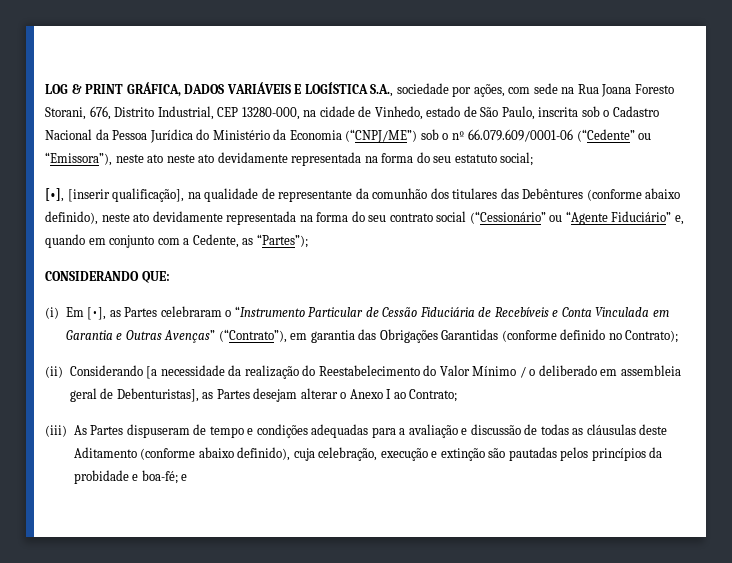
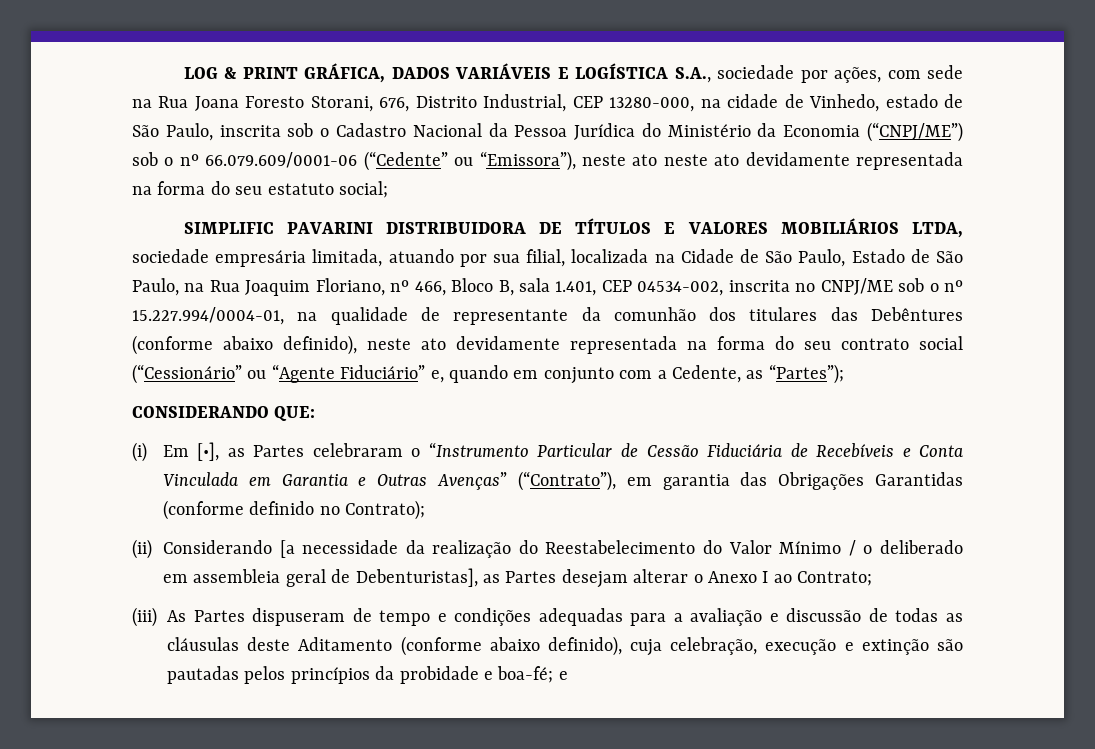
[45,188,185,202] [•], [inserir qualificação], -> [183,218,963,238] [132,249,964,267] [132,278,964,296] [132,307,284,325] SIMPLIFIC PAVARINI DISTRIBUIDORA DE TÍTULOS E VALORES MOBILIÁRIOS LTDA, sociedade empresária limitada, atuando por sua filial, localizada na Cidade de São Paulo, Estado de São Paulo, na Rua Joaquim Floriano, nº 466, Bloco B, sala 1.401, CEP 04534-002, inscrita no CNPJ/ME sob o nº 15.227.994/0004-01,

